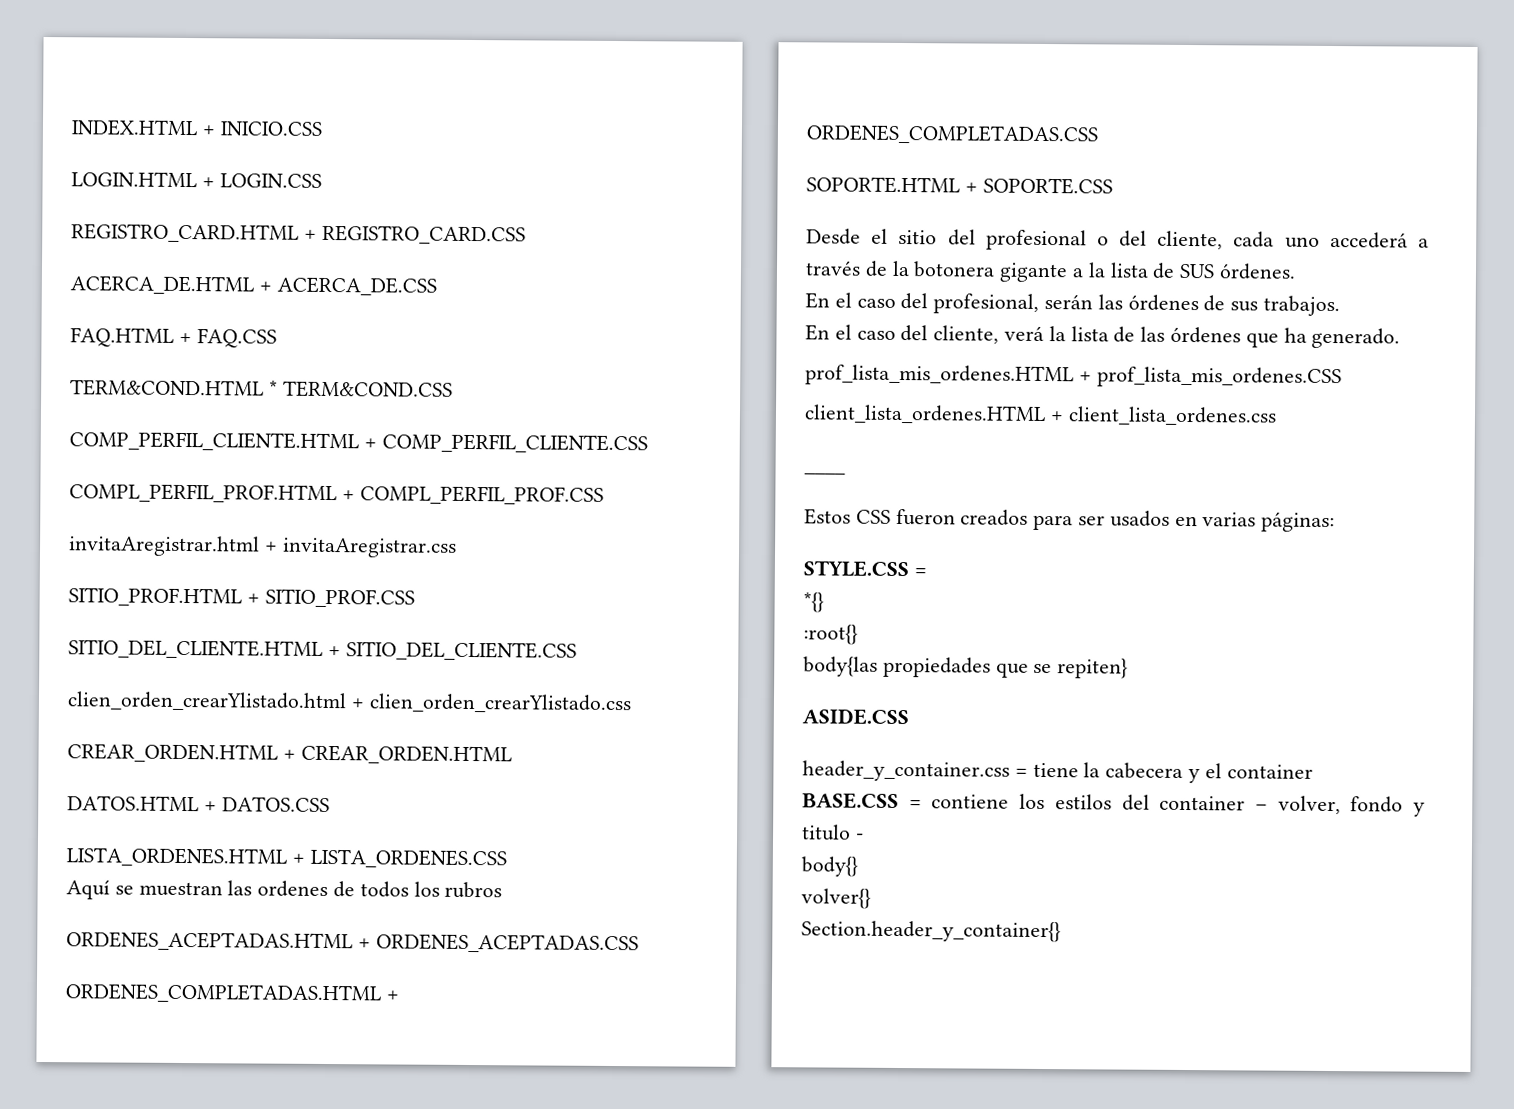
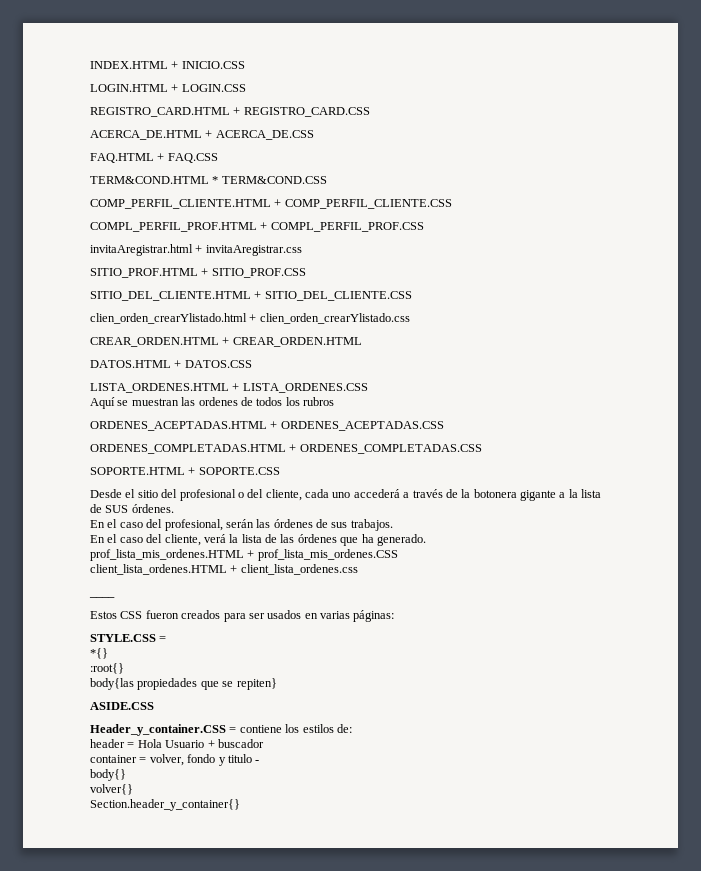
[802,760,1313,784] [802,792,1268,811] header_y_container.css = tiene la cabecera y el container // BASE.CSS = contiene los estilos del container – -> [90,724,352,736] [90,739,264,748] [90,755,147,763] Header_y_container.CSS = contiene los estilos de: // header = Hola Usuario + buscador // container =

